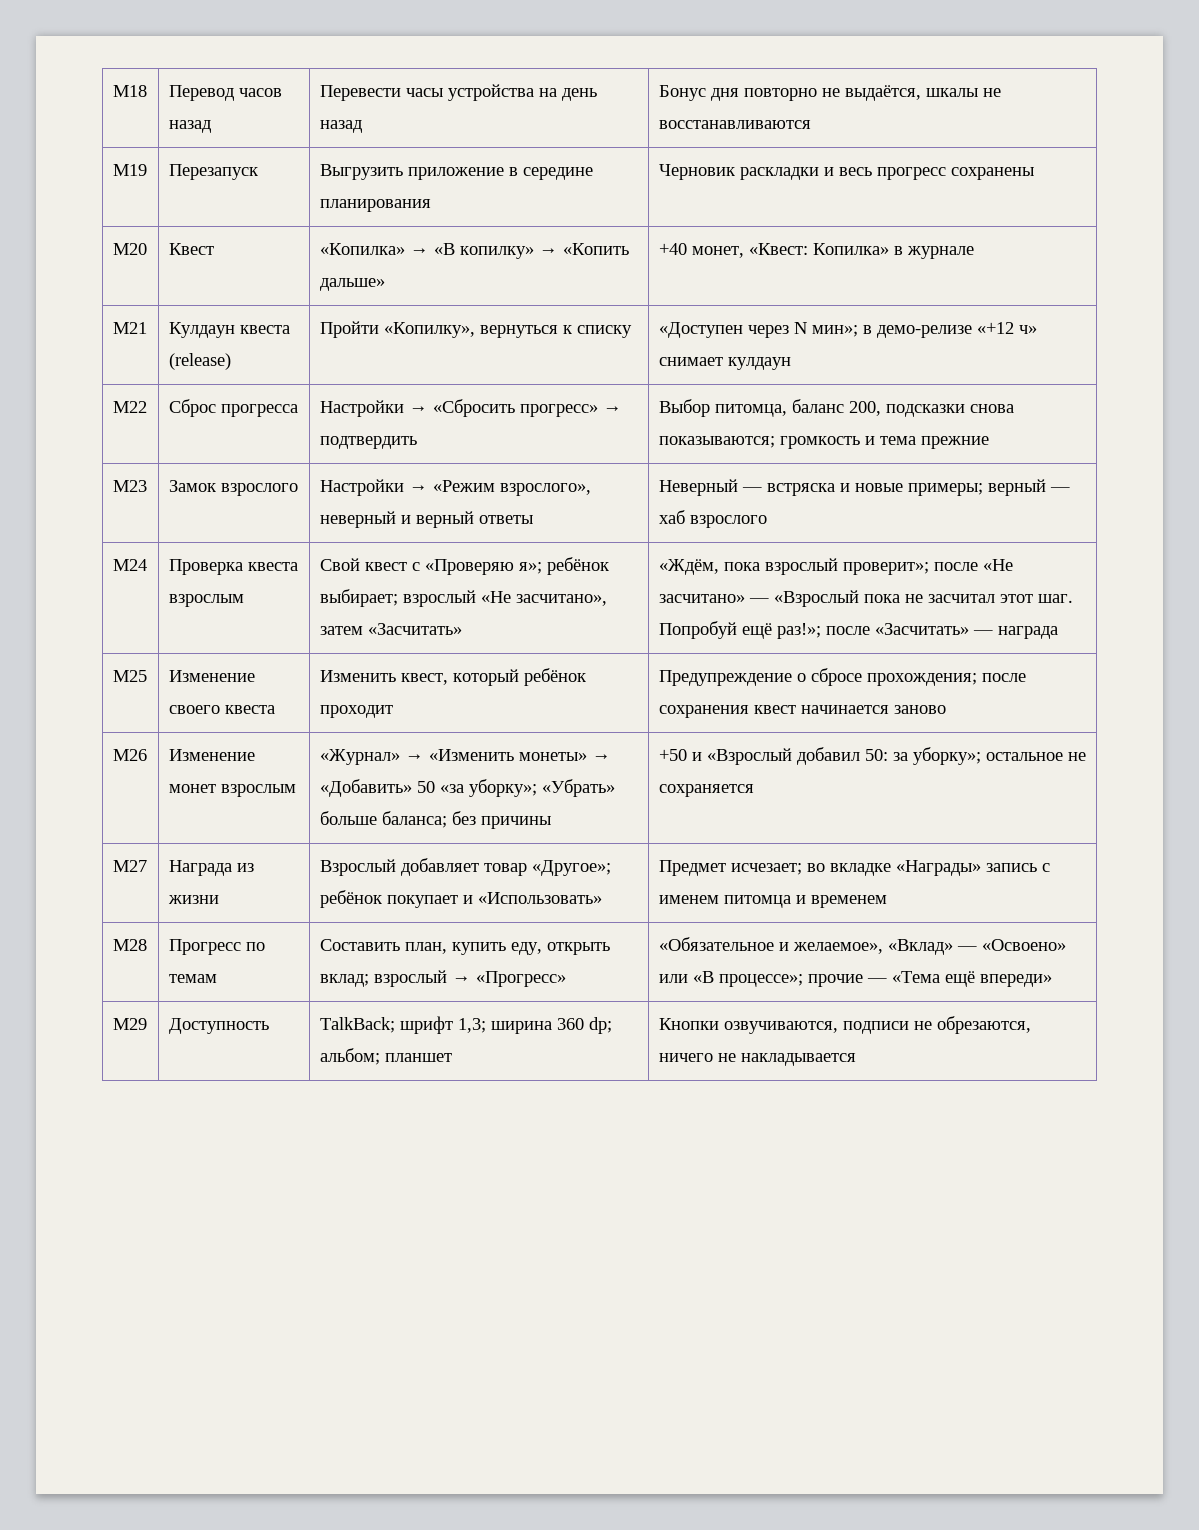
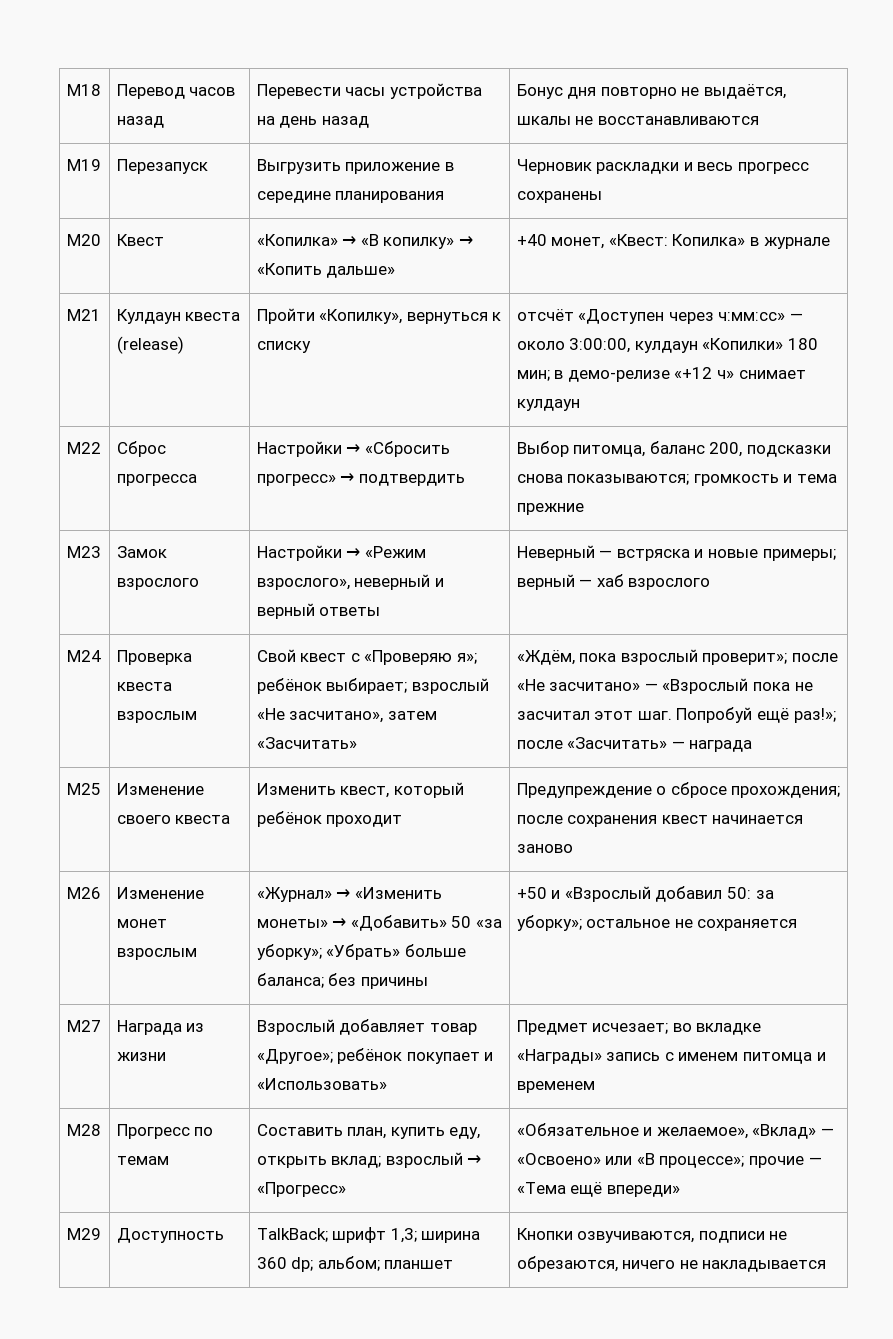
(632, 331) none -> [516,309,574,321] отсчёт
[793,322,858,337] N мин»; -> [718,312,803,321] [516,338,818,353] [516,370,550,381] ч:мм:сс» — около 3:00:00, кулдаун «Копилки» 180 мин;

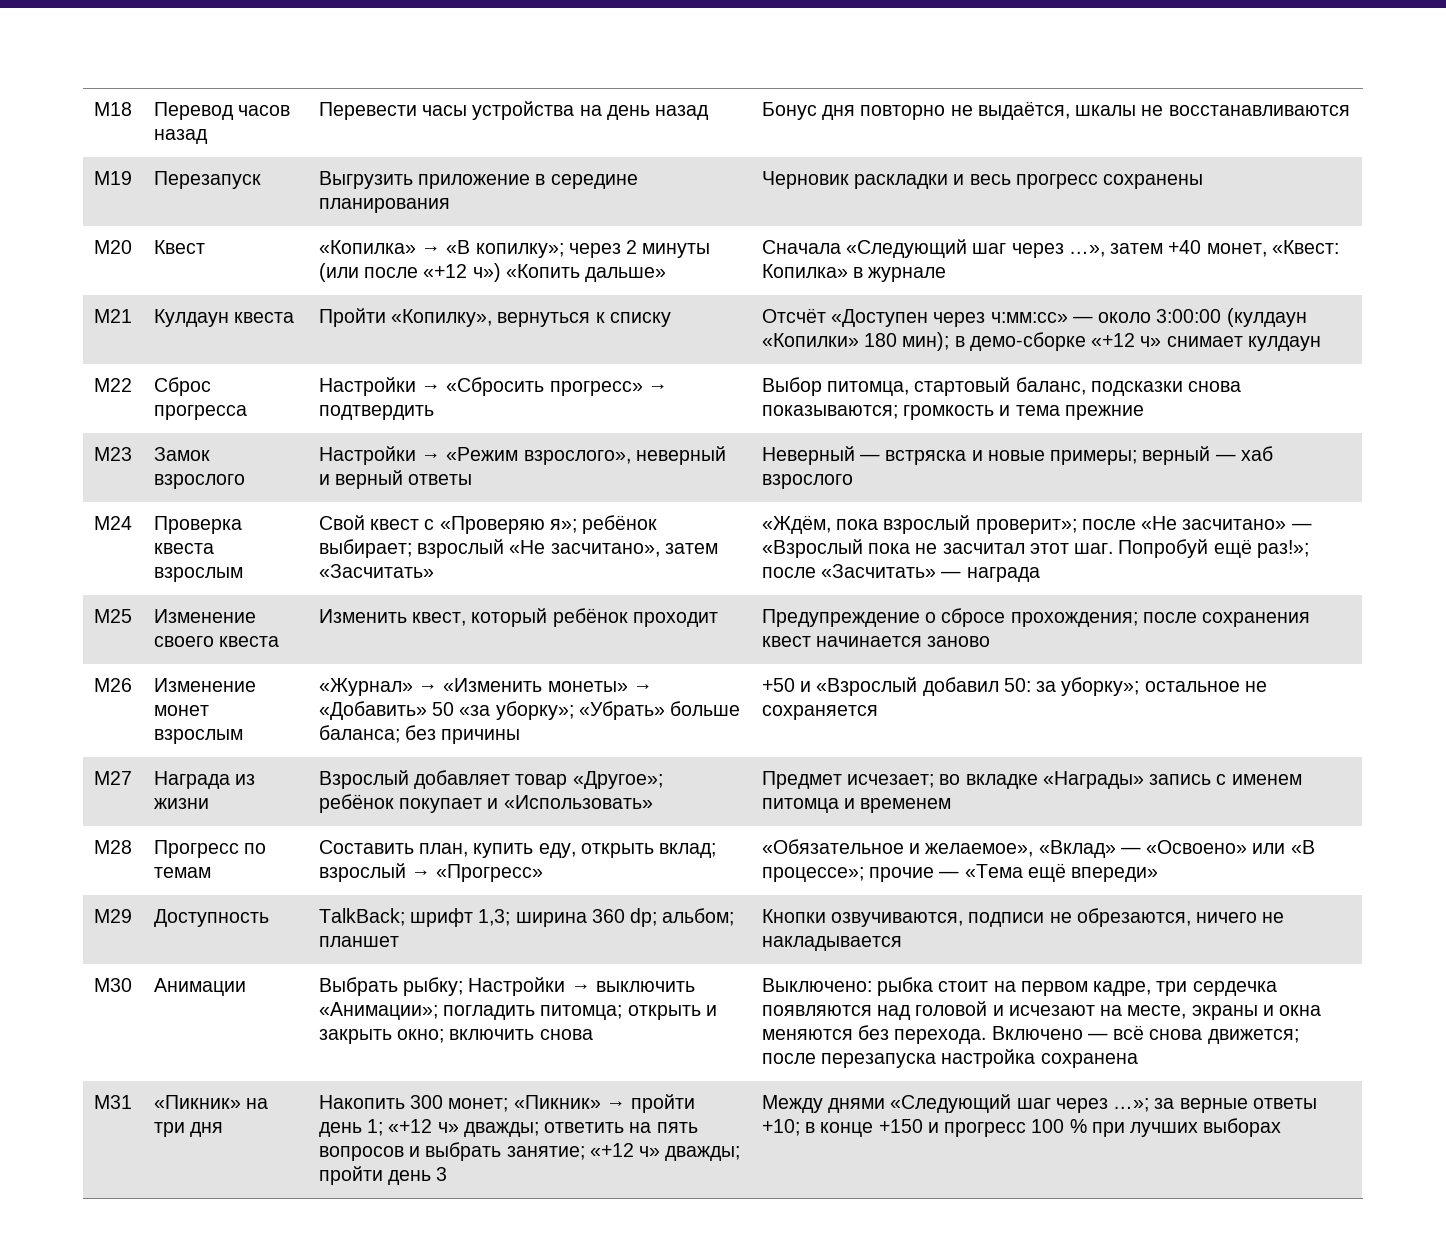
[383,236,473,249] [256,263,396,278] копилку» → «Копить дальше» | -> [475,240,711,258] [318,263,667,282] [761,239,1164,258] копилку»; через 2 минуты (или после «+12 ч») «Копить дальше» | Сначала «Следующий шаг через …», затем
[116,336,184,354] (release) -> (295, 317) none
[516,309,574,321] отсчёт -> [761,308,826,323] Отсчёт
[569,338,818,353] [516,370,670,382] 3:00:00, кулдаун «Копилки» 180 мин; в демо-релизе -> [1156,308,1307,327] [761,332,1086,351] 3:00:00 (кулдаун «Копилки» 180 мин); в демо-сборке
[649,441,743,457] баланс 200, -> [914,377,1086,396] стартовый баланс,
(827, 1266) none -> [93,978,132,992] [153,978,246,996] [318,977,695,996] [318,1002,717,1020] [318,1029,593,1044] [761,977,1277,996] [761,1001,1322,1020] [761,1025,1299,1044] [761,1049,1138,1068] [93,1095,132,1109] [153,1095,269,1109] [153,1122,224,1137] [318,1094,696,1113] [318,1119,698,1137] [318,1142,741,1161] [318,1166,448,1185] [761,1094,1317,1113] [761,1118,1282,1137] // M30 | Анимации | Выбрать рыбку; Настройки → выключить «Анимации»; погладить питомца; открыть и закрыть окно; включить снова | Выключено: рыбка стоит на первом кадре, три сердечка появляются над головой и исчезают на месте, экраны и окна меняются без перехода. Включено — всё снова движется; после перезапуска настройка сохранена // M31 | «Пикник» на три дня | Накопить 300 монет; «Пикник» → пройти день 1; «+12 ч» дважды; ответить на пять вопросов и выбрать занятие; «+12 ч» дважды; пройти день 3 | Между днями «Следующий шаг через …»; за верные ответы +10; в конце +150 и прогресс 100 % при лучших выборах

